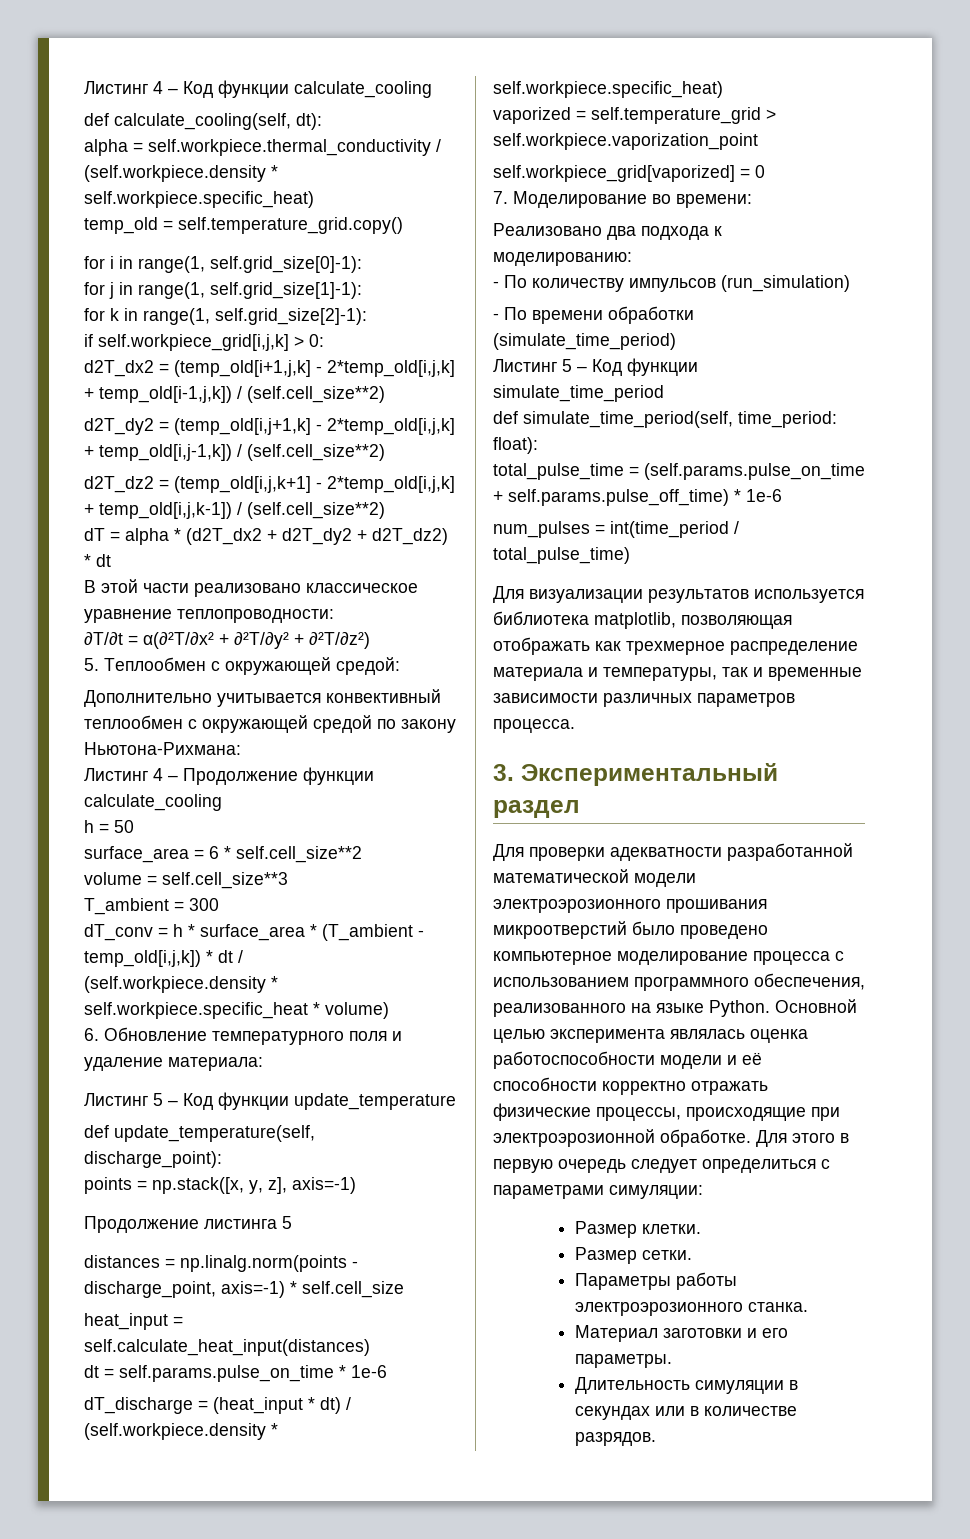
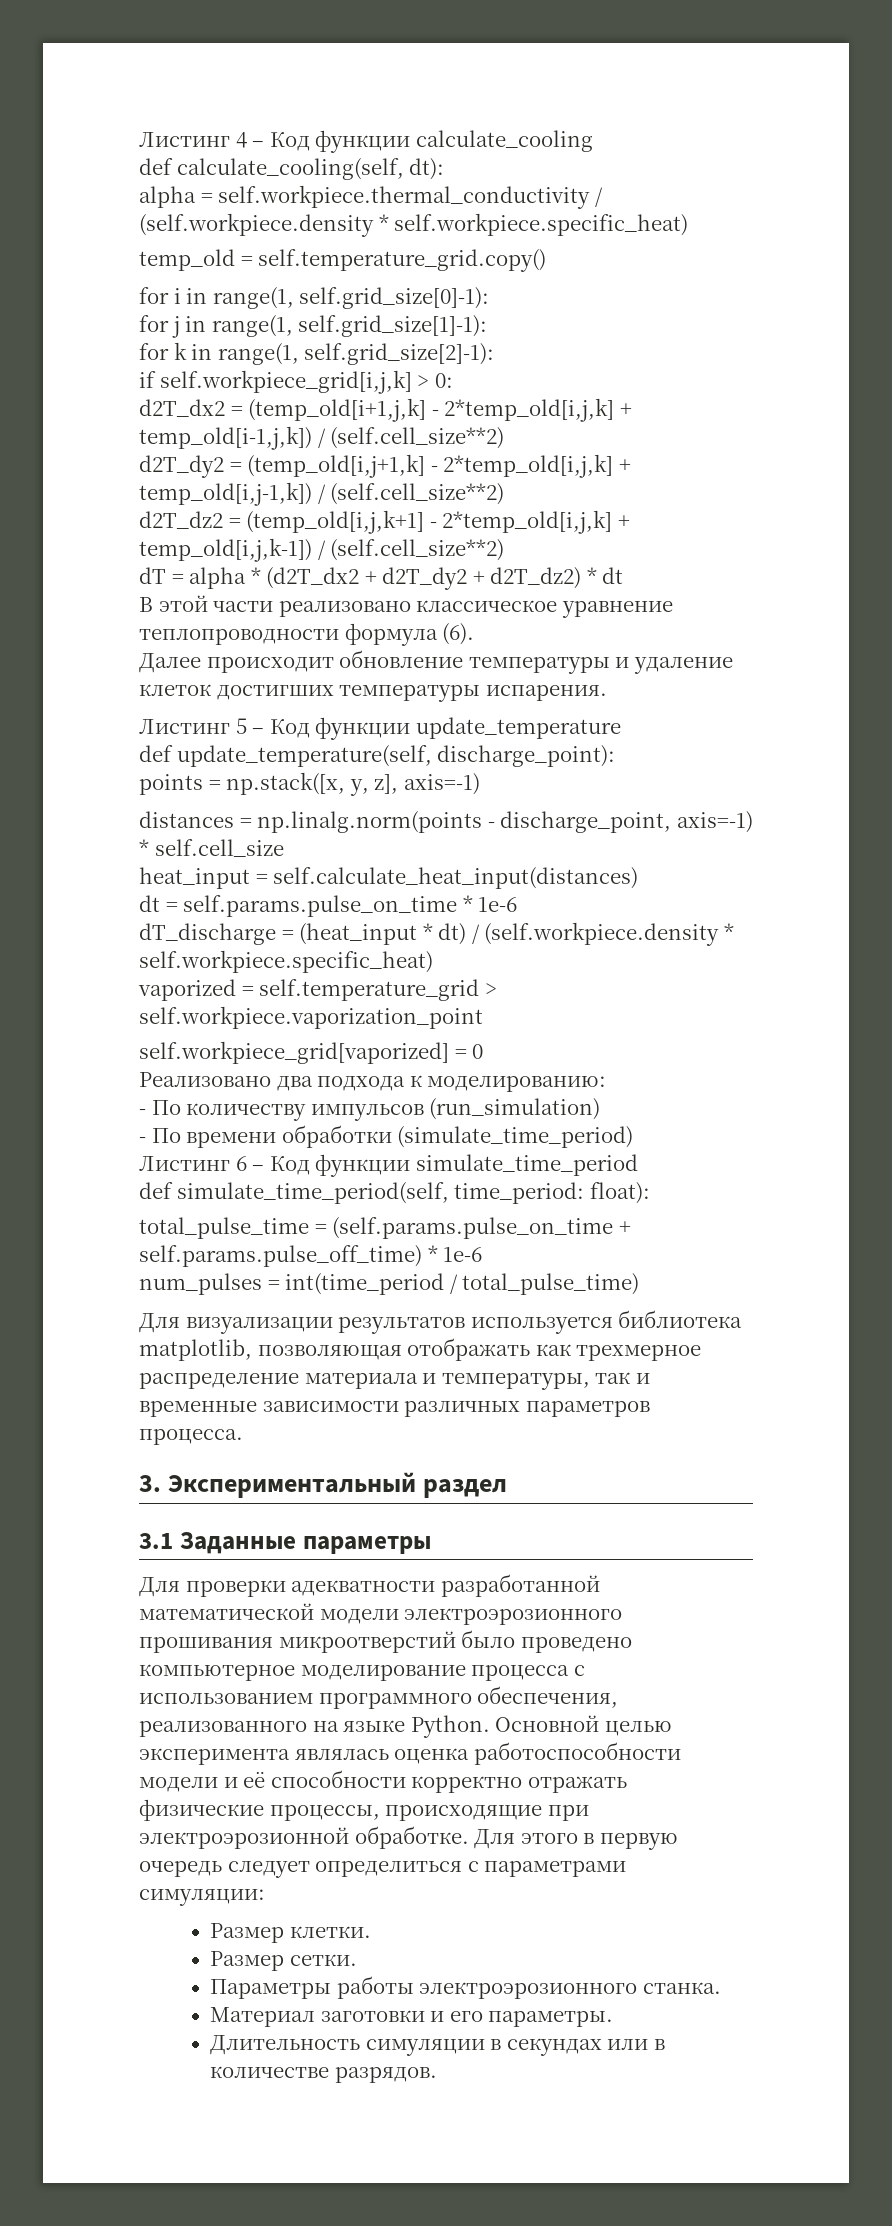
[177,609,334,623] [84,632,370,649] [84,657,400,675] [84,689,441,707] [84,715,456,733] [84,742,241,755] [84,767,374,785] [84,794,222,811] [84,820,134,833] [84,846,362,863] [84,872,288,889] [84,898,219,915] [84,924,424,941] [84,950,243,967] [84,976,278,993] [84,1002,389,1019] [84,1027,402,1045] [84,1057,263,1071] теплопроводности: // ∂T/∂t = α(∂²T/∂x² + ∂²T/∂y² + ∂²T/∂z²) // 5. Теплообмен с окружающей средой: // Дополнительно учитывается конвективный теплообмен с окружающей средой по закону Ньютона-Рихмана: // Листинг 4 – Продолжение функции calculate_cooling // h = 50 // surface_area = 6 * self.cell_size**2 // volume = self.cell_size**3 // T_ambient = 300 // dT_conv = h * surface_area * (T_ambient - temp_old[i,j,k]) * dt / // (self.workpiece.density * self.workpiece.specific_heat * volume) // 6. Обновление температурного поля и удаление материала: -> [139,623,475,646] [139,650,733,674] [139,684,607,702] теплопроводности формула (6). // Далее происходит обновление температуры и удаление клеток достигших температуры испарения.
[84,1216,292,1233] // Продолжение листинга 5 -> (480, 784) none
[493,191,752,208] // 7. Моделирование во времени: -> (484, 1051) none
[562,359,572,372] 5 -> [235,1156,247,1171] 6
(580, 809) none -> [139,1532,431,1554] // 3.1 Заданные параметры

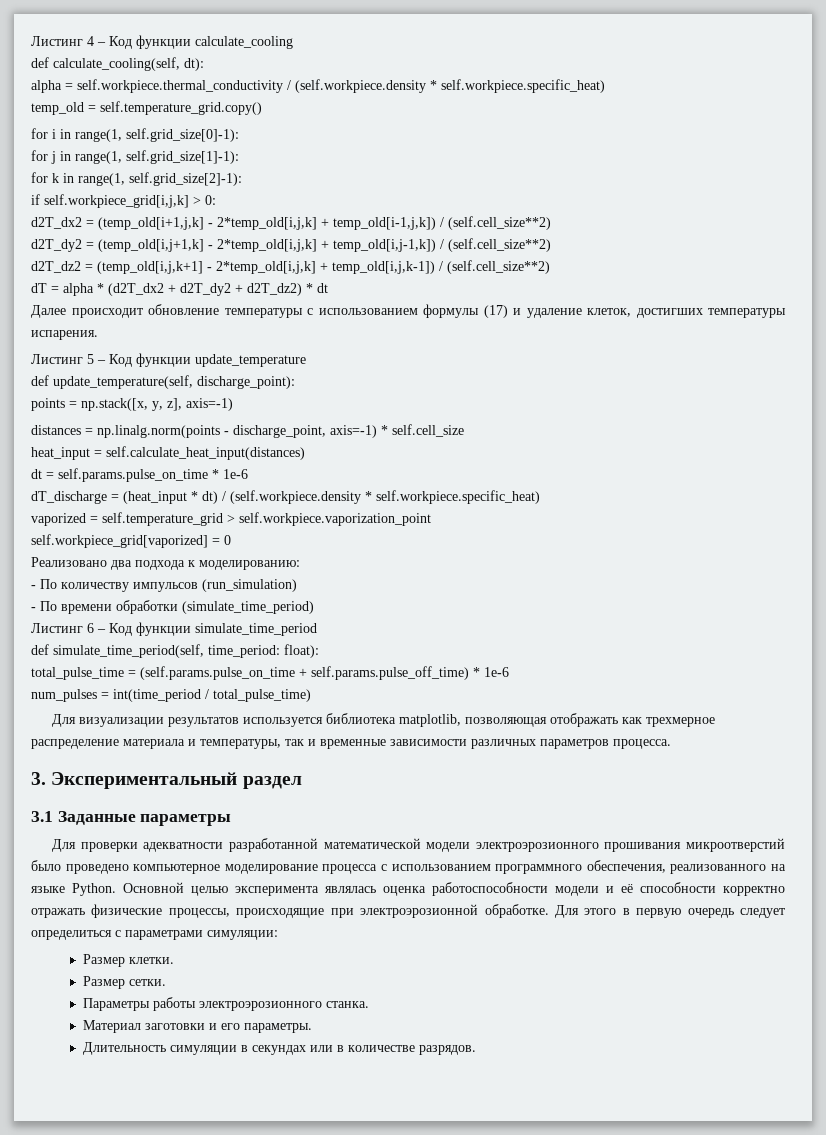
[139,595,673,618] [139,623,475,646] // В этой части реализовано классическое уравнение теплопроводности формула (6). -> (328, 288) none
(610, 665) none -> [307,304,508,318] с использованием формулы (17)
[139,684,211,696] клеток -> [587,308,631,317] клеток,

